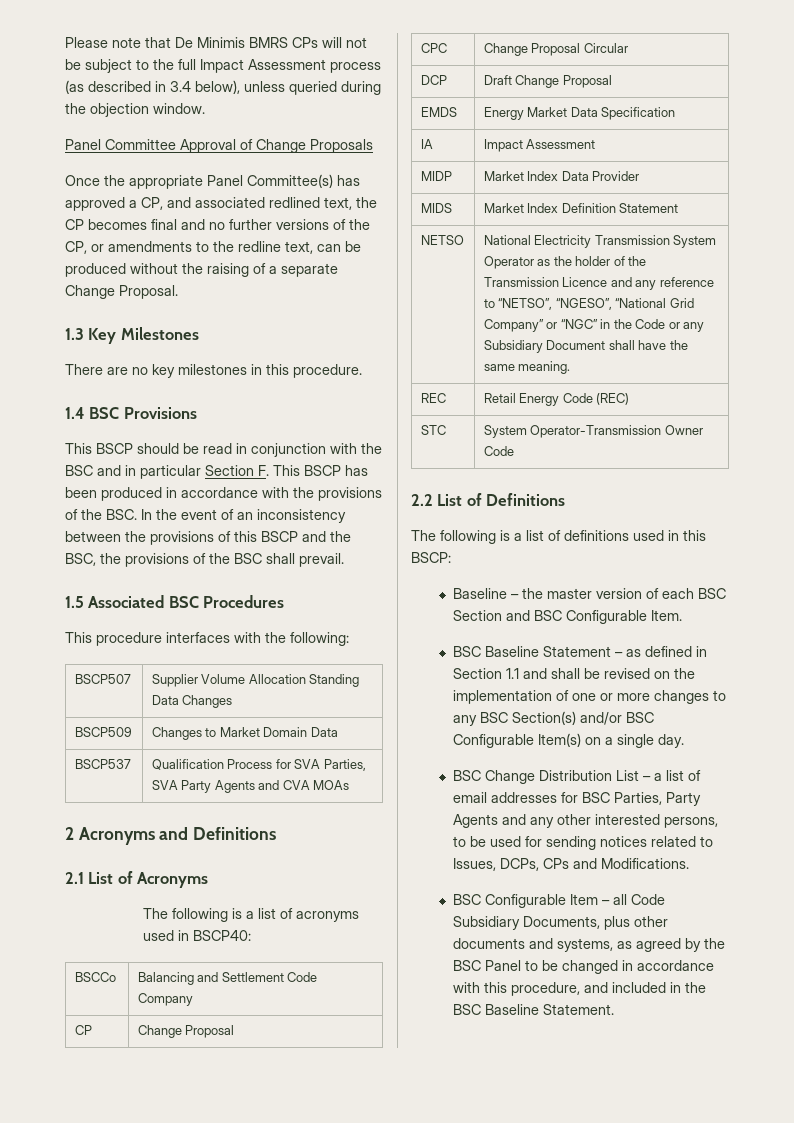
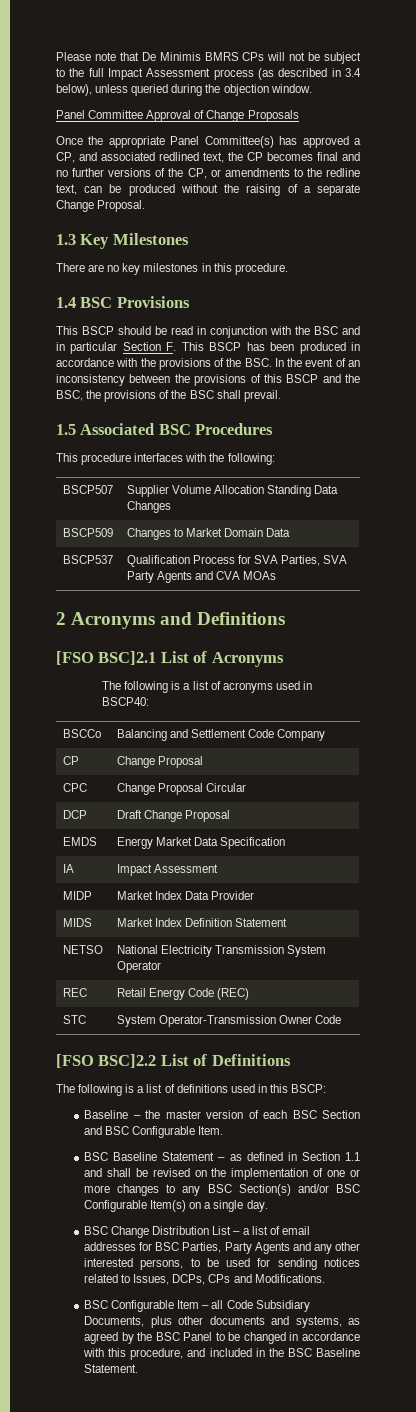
[65,872,84,884] 2.1 -> [56,651,157,665] [FSO BSC]2.1
[537,256,647,266] [483,277,714,290] [483,298,694,310] [483,319,705,332] [483,340,688,353] [483,361,571,374] as the holder of the Transmission Licence and any reference to “NETSO”, “NGESO”, “National Grid Company” or “NGC” in the Code or any Subsidiary Document shall have the same meaning. -> (161, 967) none
[411,494,433,506] 2.2 -> [56,1054,157,1068] [FSO BSC]2.2

